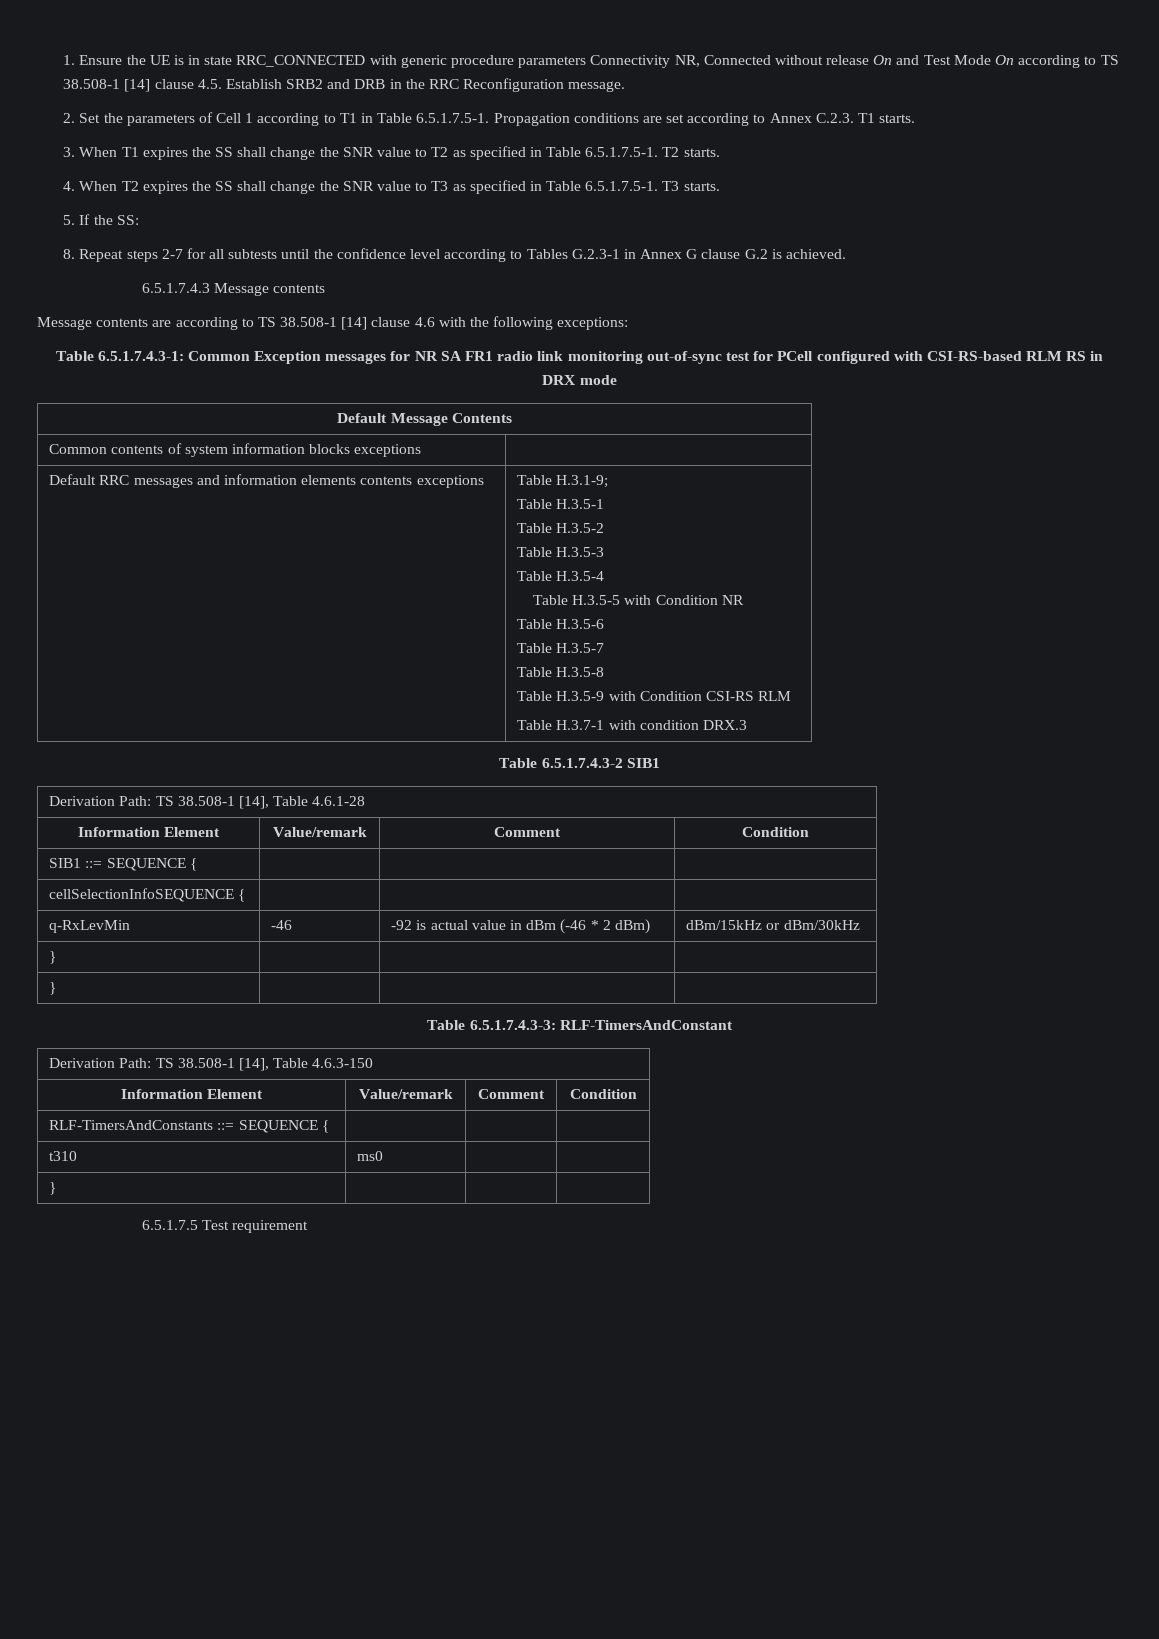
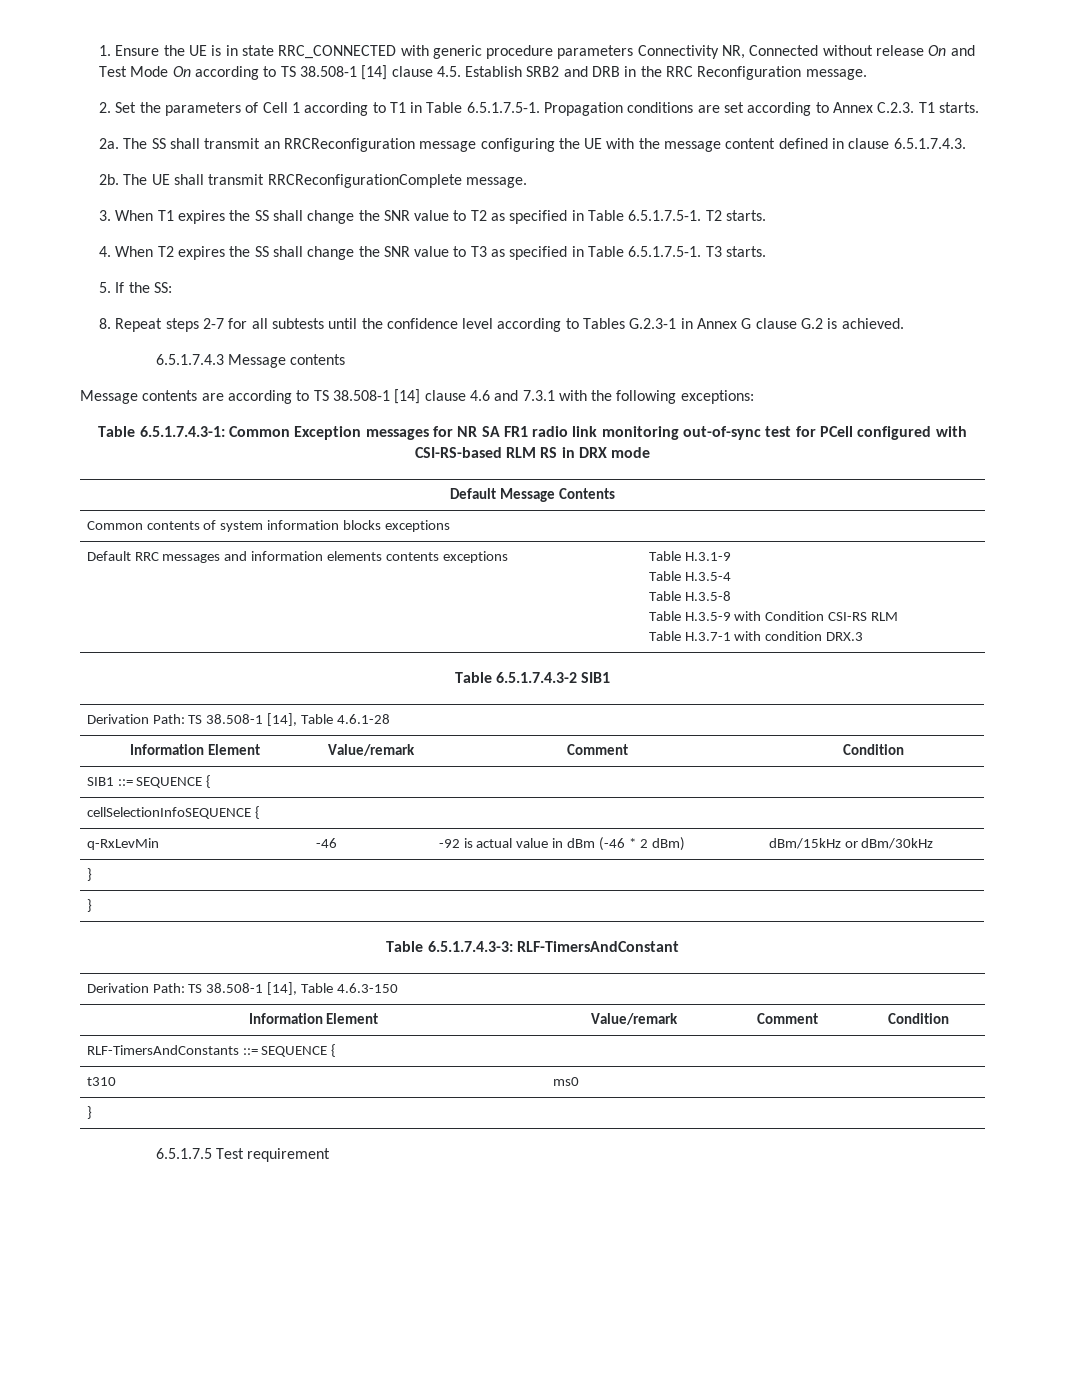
(916, 118) none -> [98,138,966,152] [98,174,527,188] // 2a. The SS shall transmit an RRCReconfiguration message configuring the UE with the message content defined in clause 6.5.1.7.4.3. // 2b. The UE shall transmit RRCReconfigurationComplete message.
(435, 322) none -> [494,390,555,401] and 7.3.1
[556,475,609,488] [517,499,605,509] [517,523,605,533] [517,547,605,557] [517,571,605,581] [532,595,744,605] [517,619,605,629] [517,643,605,653] H.3.1-9; // Table H.3.5-1 // Table H.3.5-2 // Table H.3.5-3 // Table H.3.5-4 // Table H.3.5-5 with Condition NR // Table H.3.5-6 // Table H.3.5-7 -> [684,552,731,561] [648,571,731,581] H.3.1-9 // Table H.3.5-4

